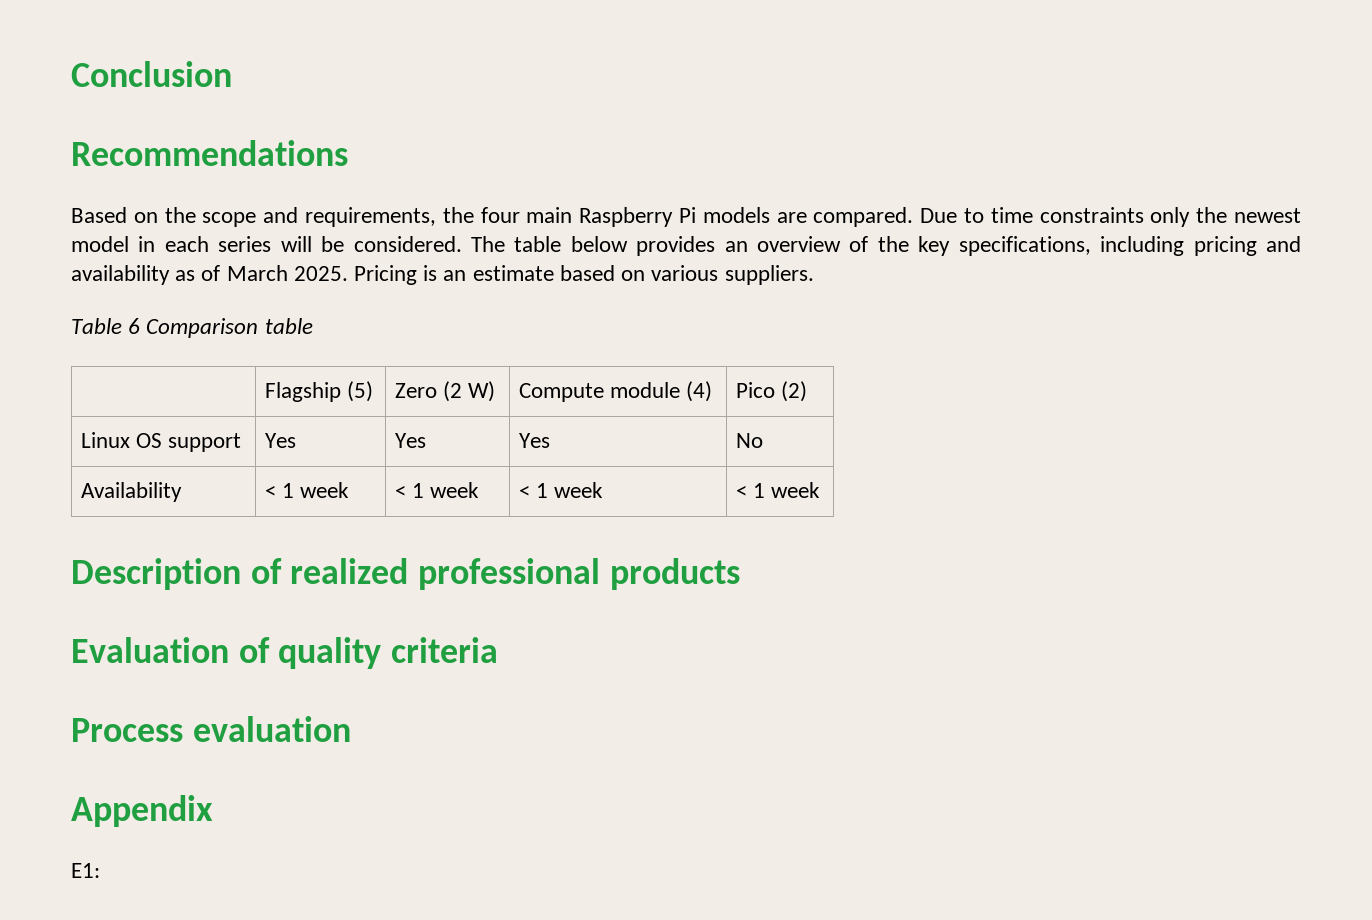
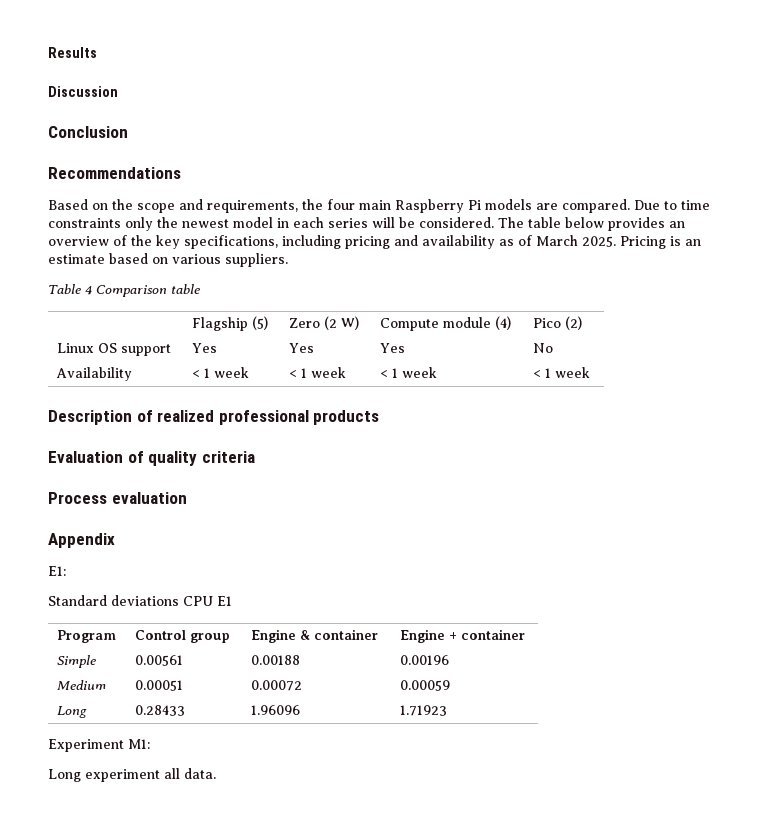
(71, 74) none -> [48,47,97,58] [48,86,118,97] Results // Discussion //
[128,318,141,334] 6 -> [84,285,92,295] 4
(100, 870) none -> [48,595,232,606] [57,630,117,643] [135,630,231,643] [251,629,379,643] [400,629,526,643] [57,655,97,668] [135,655,184,666] [251,655,301,665] [400,655,450,665] [57,680,107,690] [135,680,184,691] [251,680,303,691] [400,680,451,691] [57,706,88,718] [135,705,186,716] [251,705,301,715] [400,705,448,716] [48,739,150,752] [48,768,216,782] // Standard deviations CPU E1 // Program | Control group | Engine & container | Engine + container // Simple | 0.00561 | 0.00188 | 0.00196 // Medium | 0.00051 | 0.00072 | 0.00059 // Long | 0.28433 | 1.96096 | 1.71923 // Experiment M1: // Long experiment all data.

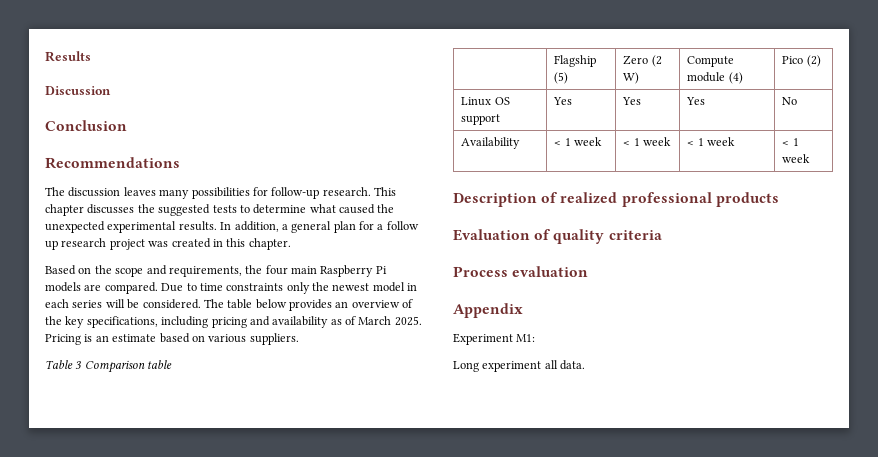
(181, 173) none -> [45,187,396,199] [45,204,395,216] [45,221,419,233] [45,238,291,250] // The discussion leaves many possibilities for follow-up research. This chapter discusses the suggested tests to determine what caused the unexpected experimental results. In addition, a general plan for a follow up research project was created in this chapter.
[84,285,92,295] 4 -> [75,361,82,369] 3
[48,566,66,576] [48,595,232,606] [57,630,117,643] [135,630,231,643] [251,629,379,643] [400,629,526,643] [57,655,97,668] [135,655,184,666] [251,655,301,665] [400,655,450,665] [57,680,107,690] [135,680,184,691] [251,680,303,691] [400,680,451,691] [57,706,88,718] [135,705,186,716] [251,705,301,715] [400,705,448,716] // E1: // Standard deviations CPU E1 // Program | Control group | Engine & container | Engine + container // Simple | 0.00561 | 0.00188 | 0.00196 // Medium | 0.00051 | 0.00072 | 0.00059 // Long | 0.28433 | 1.96096 | 1.71923 -> (523, 310) none

